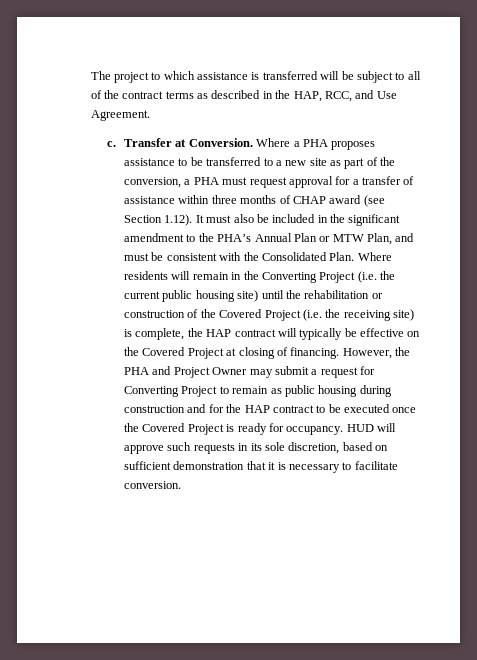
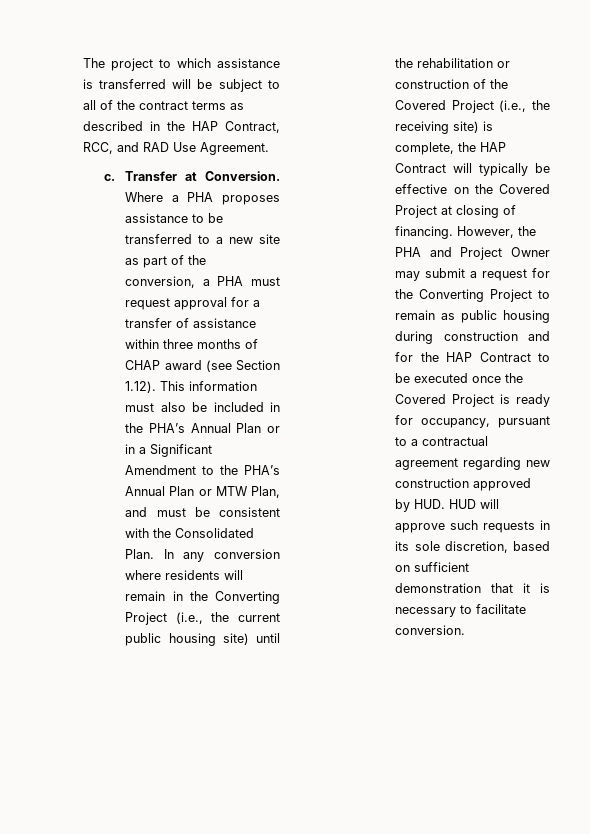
[293,91,322,102] HAP, -> [191,121,280,133] HAP Contract,
(375, 94) none -> [142,142,169,152] RAD
[195,215,204,223] It -> [160,381,258,391] This information
[348,214,401,226] [124,233,185,242] significant amendment -> [148,423,280,433] [125,444,213,457] [125,465,197,475] PHA’s Annual Plan or in a Significant Amendment
[357,252,392,261] Where -> [163,549,280,562] [125,570,162,580] In any conversion where
[357,271,377,283] (i.e. -> [175,612,203,624] (i.e.,
[302,309,322,321] (i.e. -> [499,100,527,112] (i.e.,
[234,329,276,337] contract -> [395,163,447,173] Contract
(376, 370) none -> [395,289,414,299] the
[272,405,314,413] contract -> [479,352,531,362] Contract
[286,426,344,435] occupancy. -> [421,416,550,428] [395,436,489,446] [395,457,550,470] [395,478,532,491] [395,499,446,512] occupancy, pursuant to a contractual agreement regarding new construction approved by HUD.

